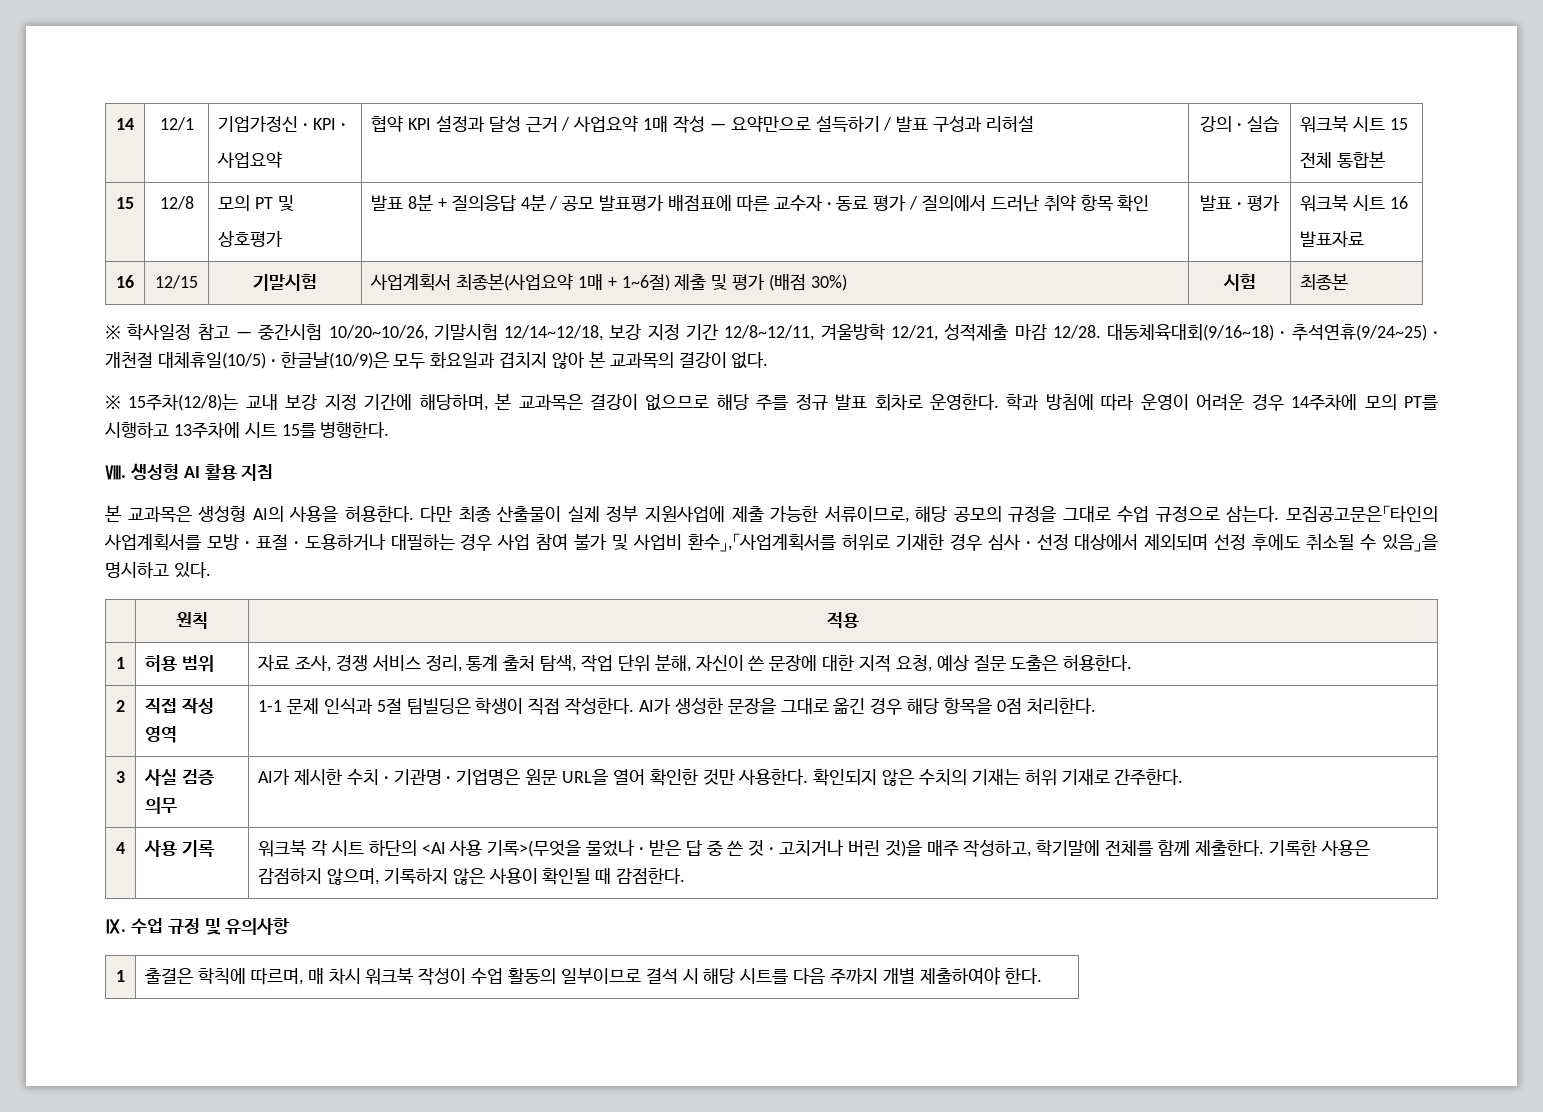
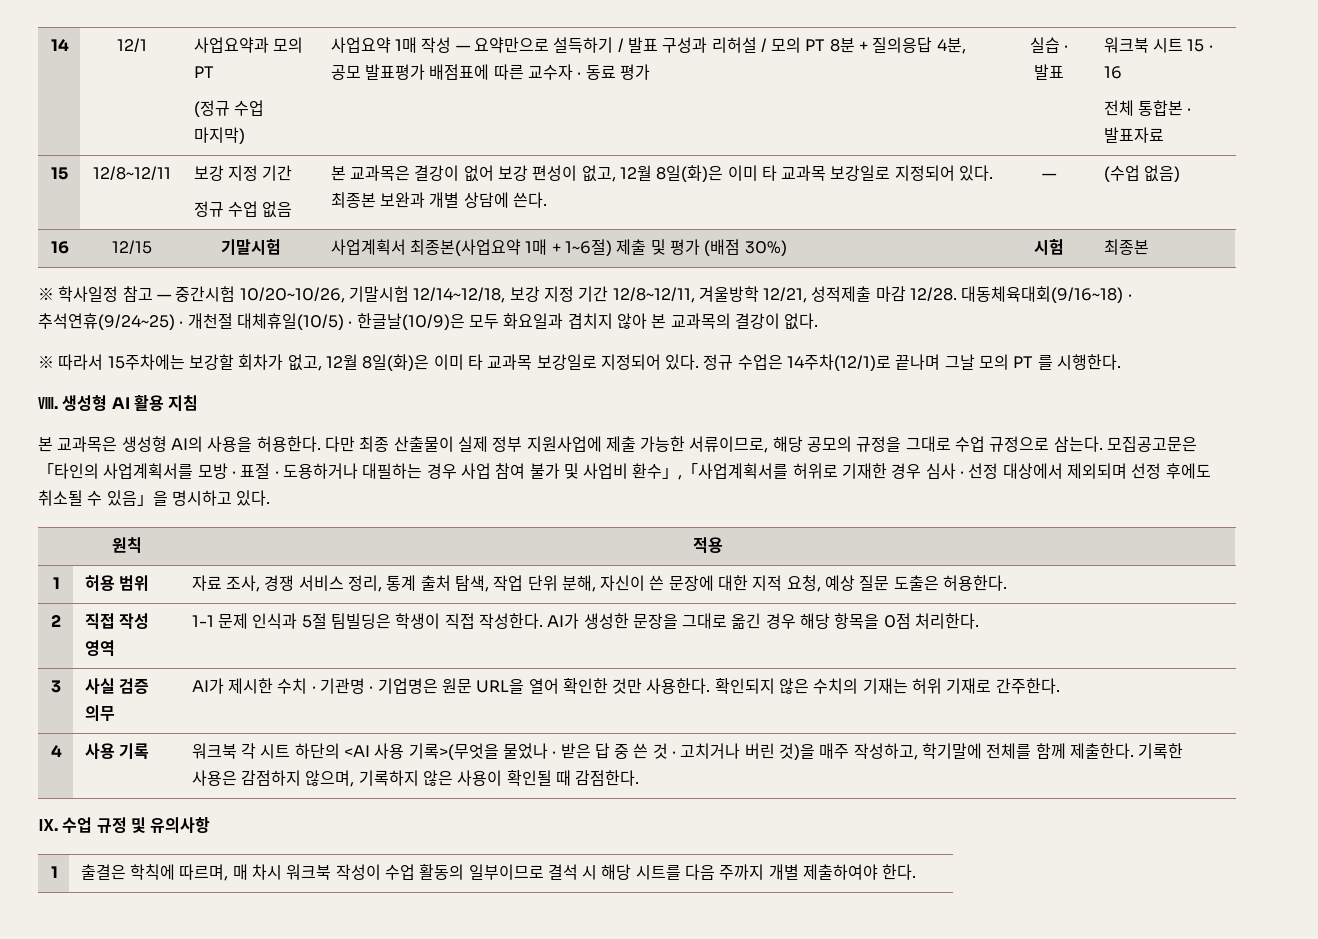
[218,116,346,132] [217,151,283,168] [371,115,571,132] 기업가정신 · KPI · // 사업요약 | 협약 KPI 설정과 달성 근거 / -> [193,37,303,53] [193,66,214,78] [193,100,264,117] [193,127,245,144] 사업요약과 모의 PT // (정규 수업 마지막) |
[1200,116,1279,132] [1300,116,1408,133] [1300,151,1385,168] [116,197,134,209] [159,196,194,210] [218,195,294,211] [218,231,284,247] [371,195,404,211] | 강의 · 실습 | 워크북 시트 15 // 전체 통합본 // 15 | 12/8 | 모의 PT 및 // 상호평가 | 발표 -> [760,37,826,53] / 모의 PT
[520,194,559,211] 4분 / -> [936,38,966,54] 4분,
[909,194,1150,212] [1200,195,1280,211] [1300,195,1385,212] / 질의에서 드러난 취약 항목 확인 | 발표 · 평가 | 워크북 시트 -> [1029,37,1069,53] [1034,64,1064,80] [1103,37,1213,53] | 실습 · 발표 | 워크북 시트 15 ·
[1300,231,1365,247] 발표자료 -> [1103,100,1192,116] [1103,127,1164,143] [51,167,68,180] [92,166,171,180] [193,165,293,181] [193,201,293,218] [330,165,994,182] [330,192,547,208] [1042,173,1057,179] [1103,165,1180,182] 전체 통합본 · 발표자료 // 15 | 12/8~12/11 | 보강 지정 기간 // 정규 수업 없음 | 본 교과목은 결강이 없어 보강 편성이 없고, 12월 8일(화)은 이미 타 교과목 보강일로 지정되어 있다. 최종본 보완과 개별 상담에 쓴다. | — | (수업 없음)
[128,393,1439,411] [105,422,390,438] 15주차(12/8)는 교내 보강 지정 기간에 해당하며, 본 교과목은 결강이 없으므로 해당 주를 정규 발표 회차로 운영한다. 학과 방침에 따라 운영이 어려운 경우 14주차에 모의 PT를 시행하고 13주차에 시트 15를 병행한다. -> [58,354,1122,371] 따라서 15주차에는 보강할 회차가 없고, 12월 8일(화)은 이미 타 교과목 보강일로 지정되어 있다. 정규 수업은 14주차(12/1)로 끝나며 그날 모의 PT 를 시행한다.

